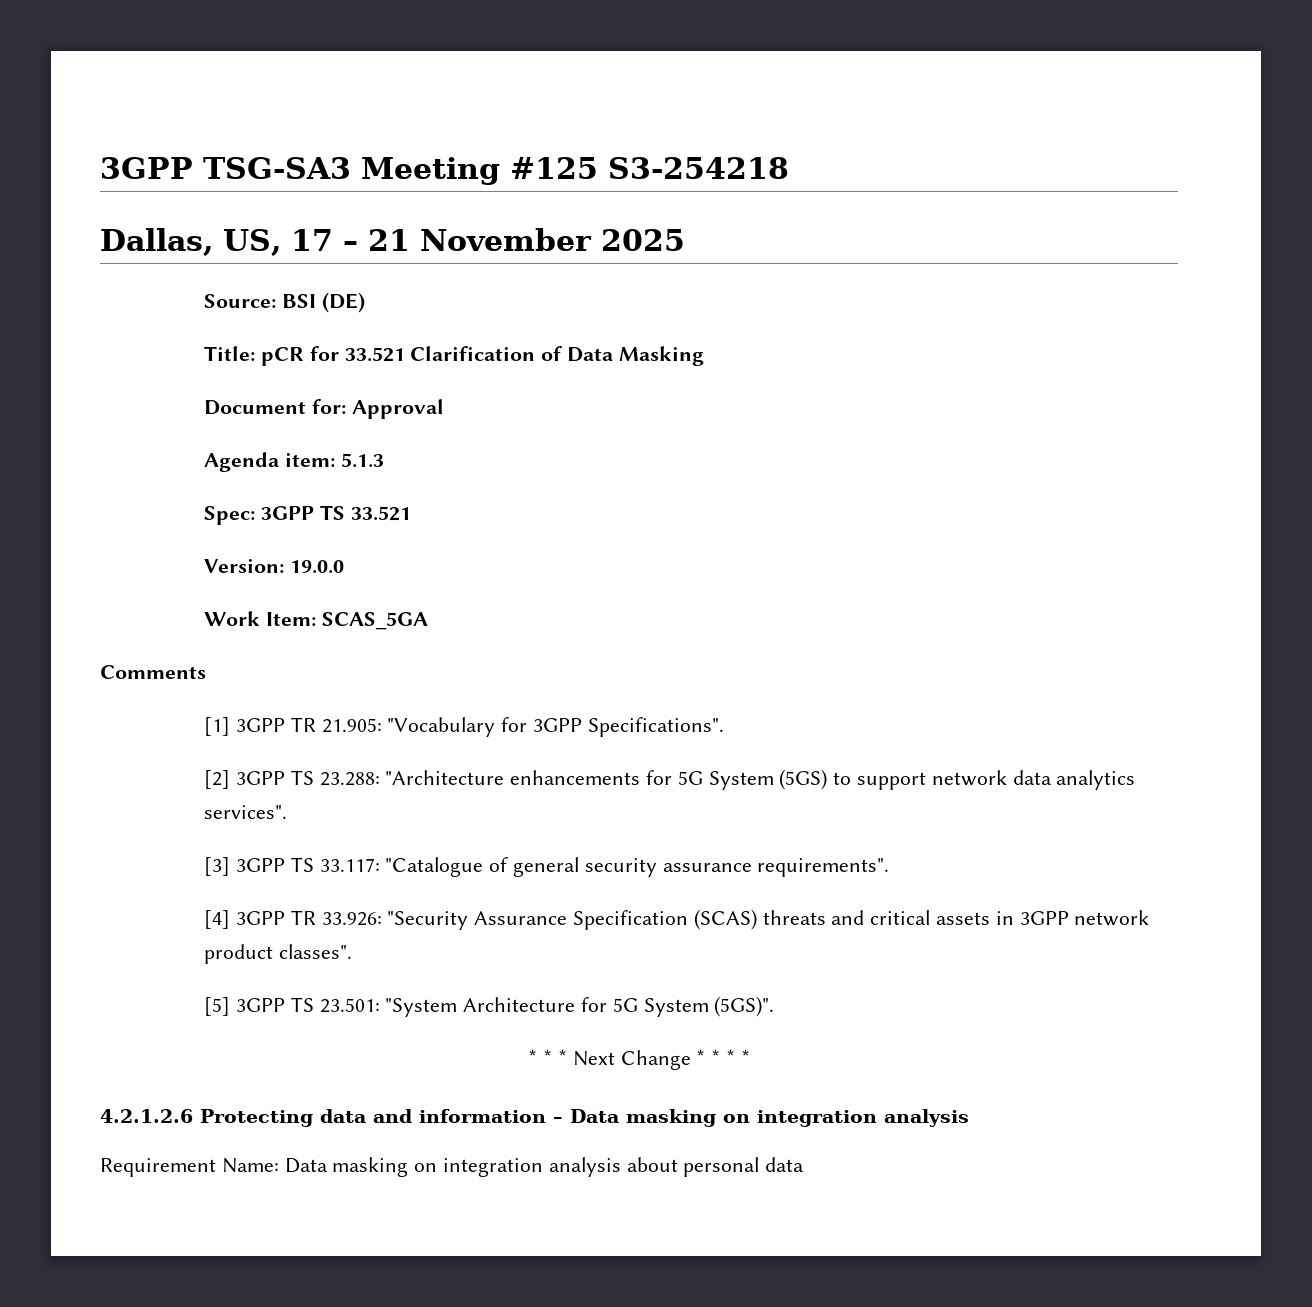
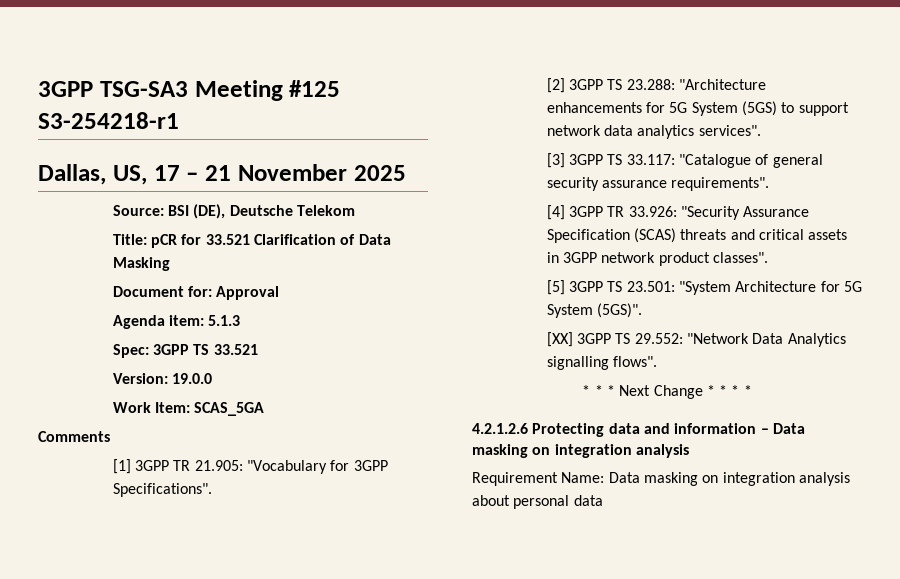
[608,157,790,179] S3-254218 -> [38,112,179,129] S3-254218-r1
[321,292,365,313] (DE) -> [193,204,355,219] (DE), Deutsche Telekom
(775, 1006) none -> [546,332,846,347] [546,356,658,370] // [XX] 3GPP TS 29.552: "Network Data Analytics signalling flows".

